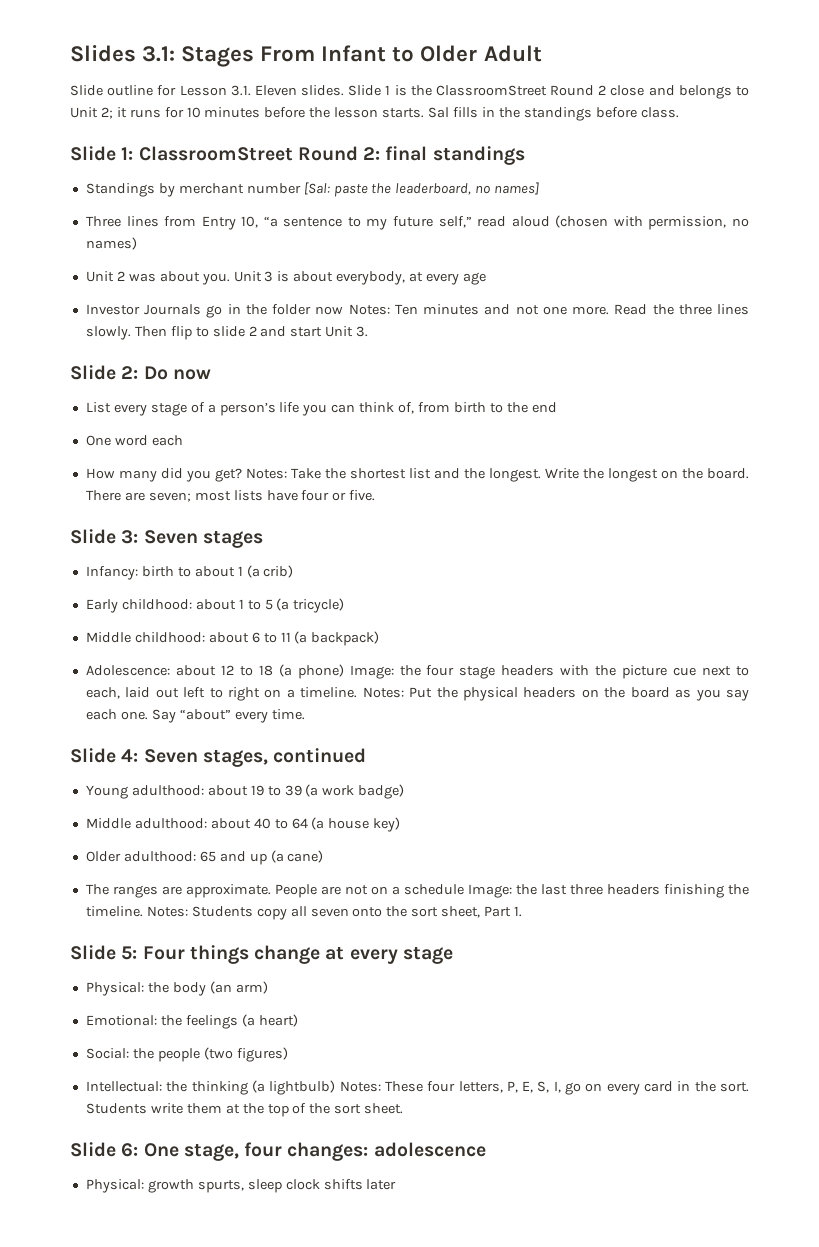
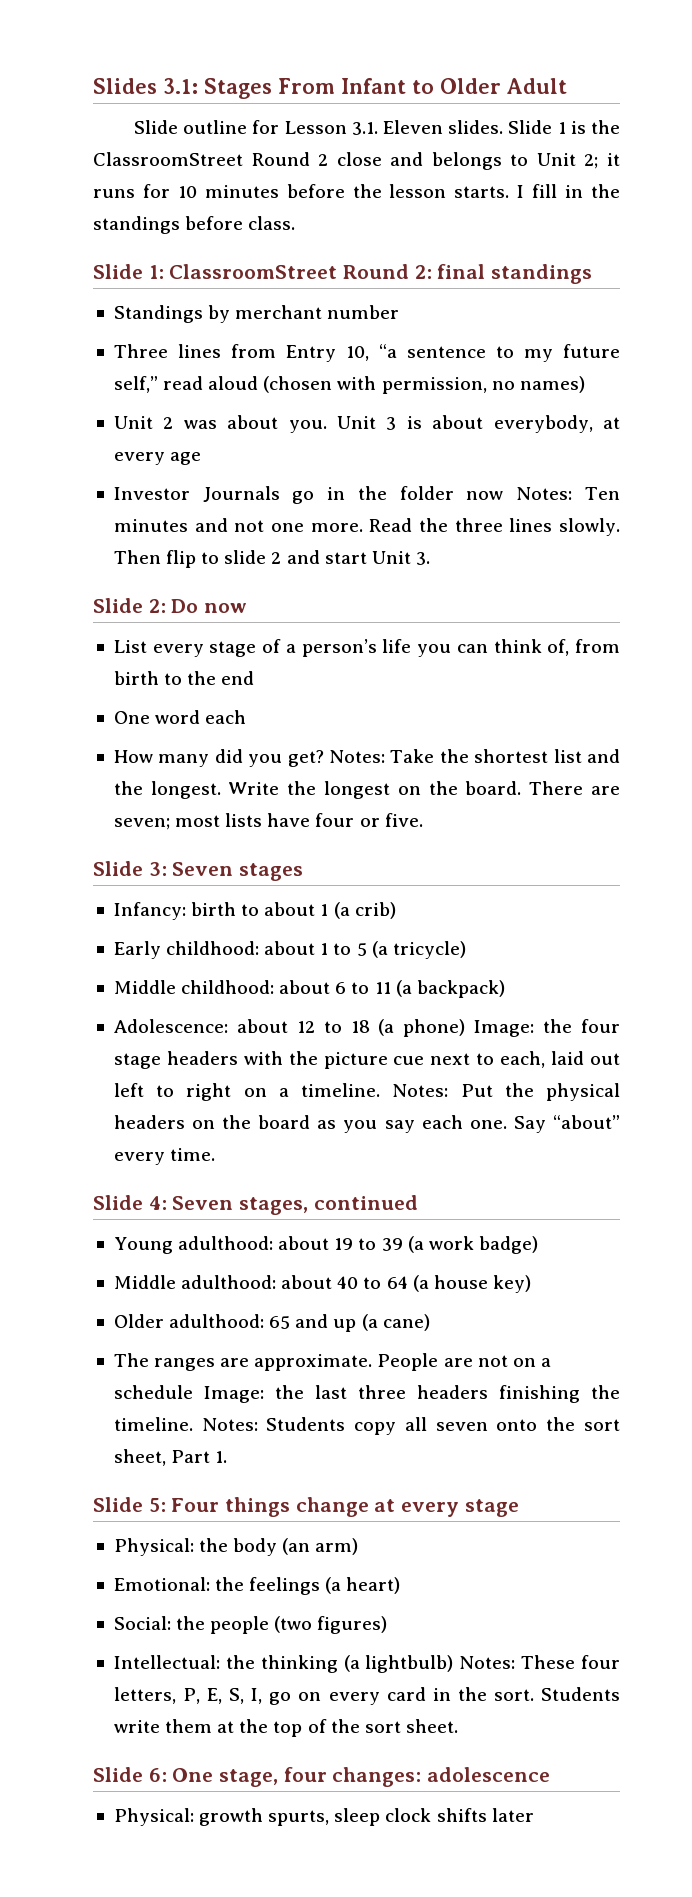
[428,107,478,118] Sal fills -> [517,184,558,198] I fill
[303,182,540,197] [Sal: paste the leaderboard, no names] -> (400, 312) none

